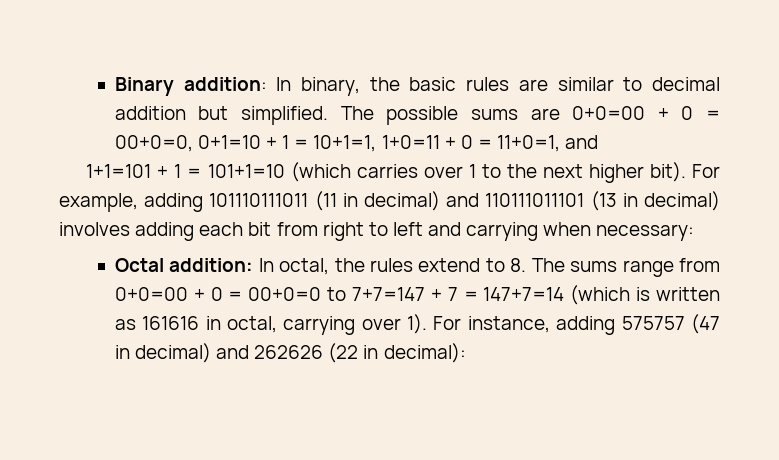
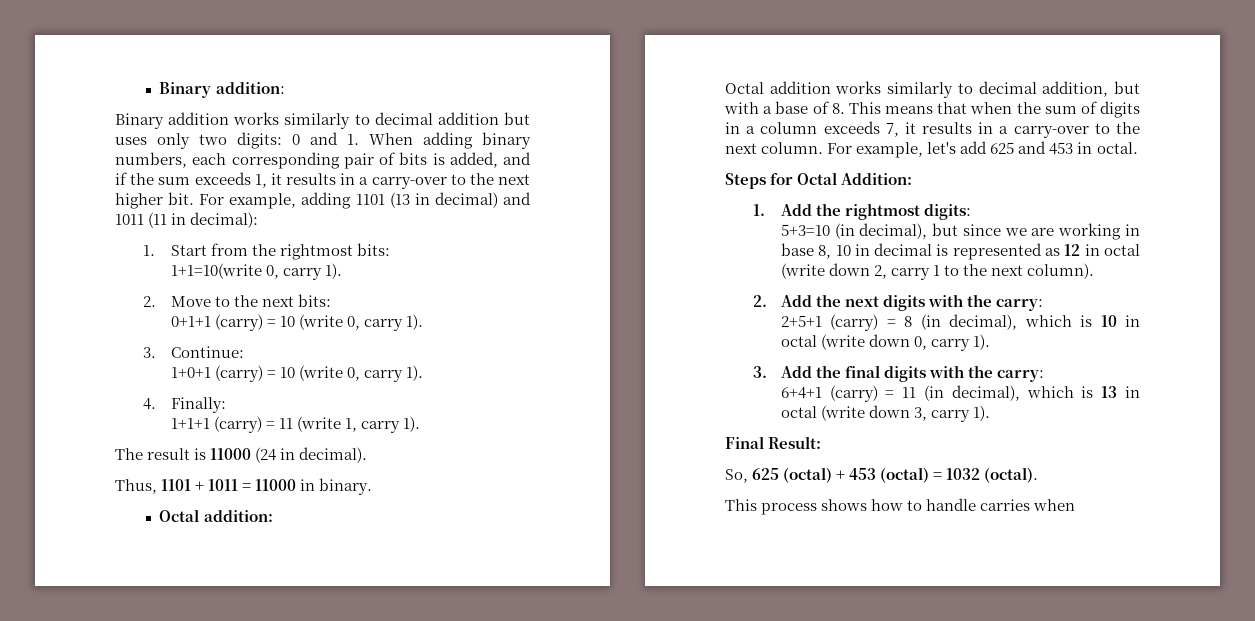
[276,77,720,96] [114,106,721,125] [114,135,599,152] [86,162,720,183] [59,191,721,212] [59,222,695,241] [114,258,721,277] [114,285,720,305] [114,314,720,335] [114,343,466,363] In binary, the basic rules are similar to decimal addition but simplified. The possible sums are 0+0=00 + 0 = 00+0=0, 0+1=10 + 1 = 10+1=1, 1+0=11 + 0 = 11+0=1, and // 1+1=101 + 1 = 101+1=10 (which carries over 1 to the next higher bit). For example, adding 101110111011 (11 in decimal) and 110111011101 (13 in decimal) involves adding each bit from right to left and carrying when necessary: // Octal addition: In octal, the rules extend to 8. The sums range from 0+0=00 + 0 = 00+0=0 to 7+7=147 + 7 = 147+7=14 (which is written as 161616 in octal, carrying over 1). For instance, adding 575757 (47 in decimal) and 262626 (22 in decimal): -> [115,112,530,129] [115,132,531,149] [115,152,531,169] [115,172,530,189] [115,192,531,209] [115,212,259,228] [142,243,391,260] [170,263,343,280] [142,294,332,307] [170,314,424,331] [142,346,244,358] [170,365,424,382] [142,397,226,413] [170,416,421,433] [115,447,368,463] [115,478,373,495] [159,509,273,522] [725,81,1140,98] [724,101,1140,118] [725,121,1140,138] [725,141,1138,158] [725,172,913,189] [752,203,972,220] [780,223,1140,240] [780,243,1140,260] [780,263,1095,280] [752,294,1044,311] [780,314,1140,331] [780,334,991,351] [752,365,1045,382] [780,385,1140,402] [780,405,991,422] [725,436,822,449] [725,467,1039,483] [725,498,1076,515] // Binary addition works similarly to decimal addition but uses only two digits: 0 and 1. When adding binary numbers, each corresponding pair of bits is added, and if the sum exceeds 1, it results in a carry-over to the next higher bit. For example, adding 1101 (13 in decimal) and 1011 (11 in decimal): // 1. Start from the rightmost bits: // 1+1=10(write 0, carry 1). // 2. Move to the next bits: // 0+1+1 (carry) = 10 (write 0, carry 1). // 3. Continue: // 1+0+1 (carry) = 10 (write 0, carry 1). // 4. Finally: // 1+1+1 (carry) = 11 (write 1, carry 1). // The result is 11000 (24 in decimal). // Thus, 1101 + 1011 = 11000 in binary. // Octal addition: // Octal addition works similarly to decimal addition, but with a base of 8. This means that when the sum of digits in a column exceeds 7, it results in a carry-over to the next column. For example, let's add 625 and 453 in octal. // Steps for Octal Addition: // 1. Add the rightmost digits: // 5+3=10 (in decimal), but since we are working in base 8, 10 in decimal is represented as 12 in octal (write down 2, carry 1 to the next column). // 2. Add the next digits with the carry: // 2+5+1 (carry) = 8 (in decimal), which is 10 in octal (write down 0, carry 1). // 3. Add the final digits with the carry: // 6+4+1 (carry) = 11 (in decimal), which is 13 in octal (write down 3, carry 1). // Final Result: // So, 625 (octal) + 453 (octal) = 1032 (octal). // This process shows how to handle carries when

